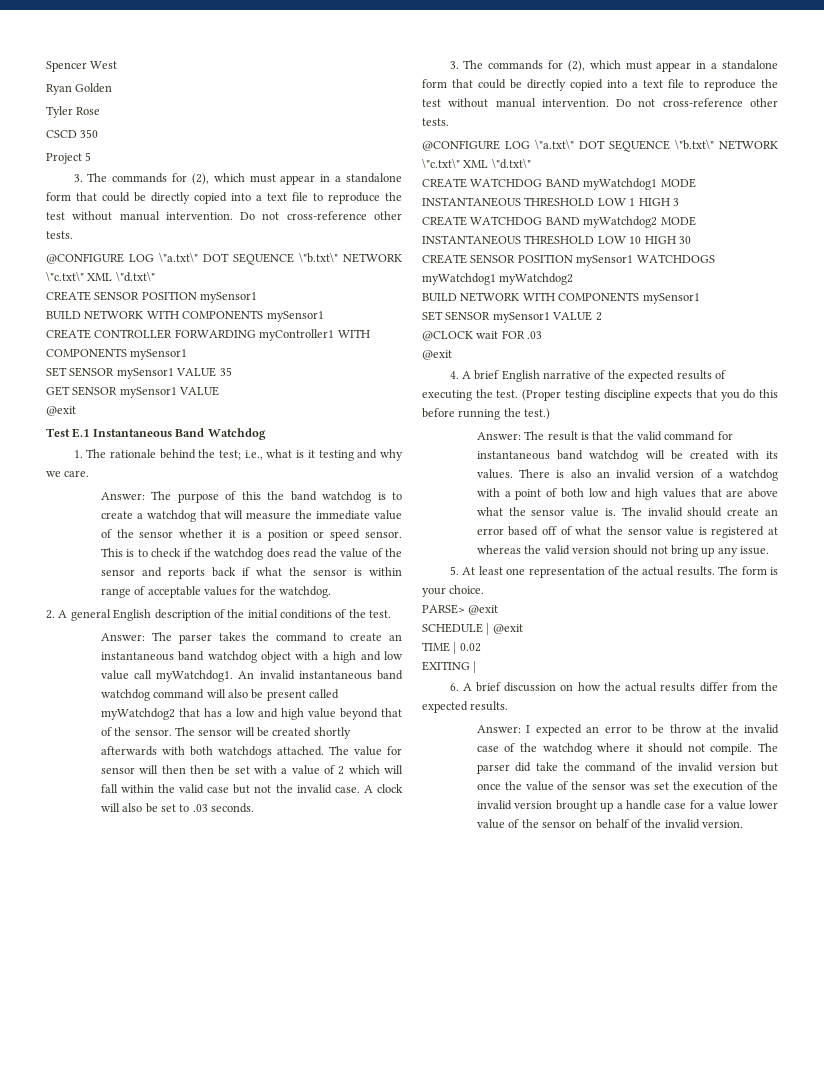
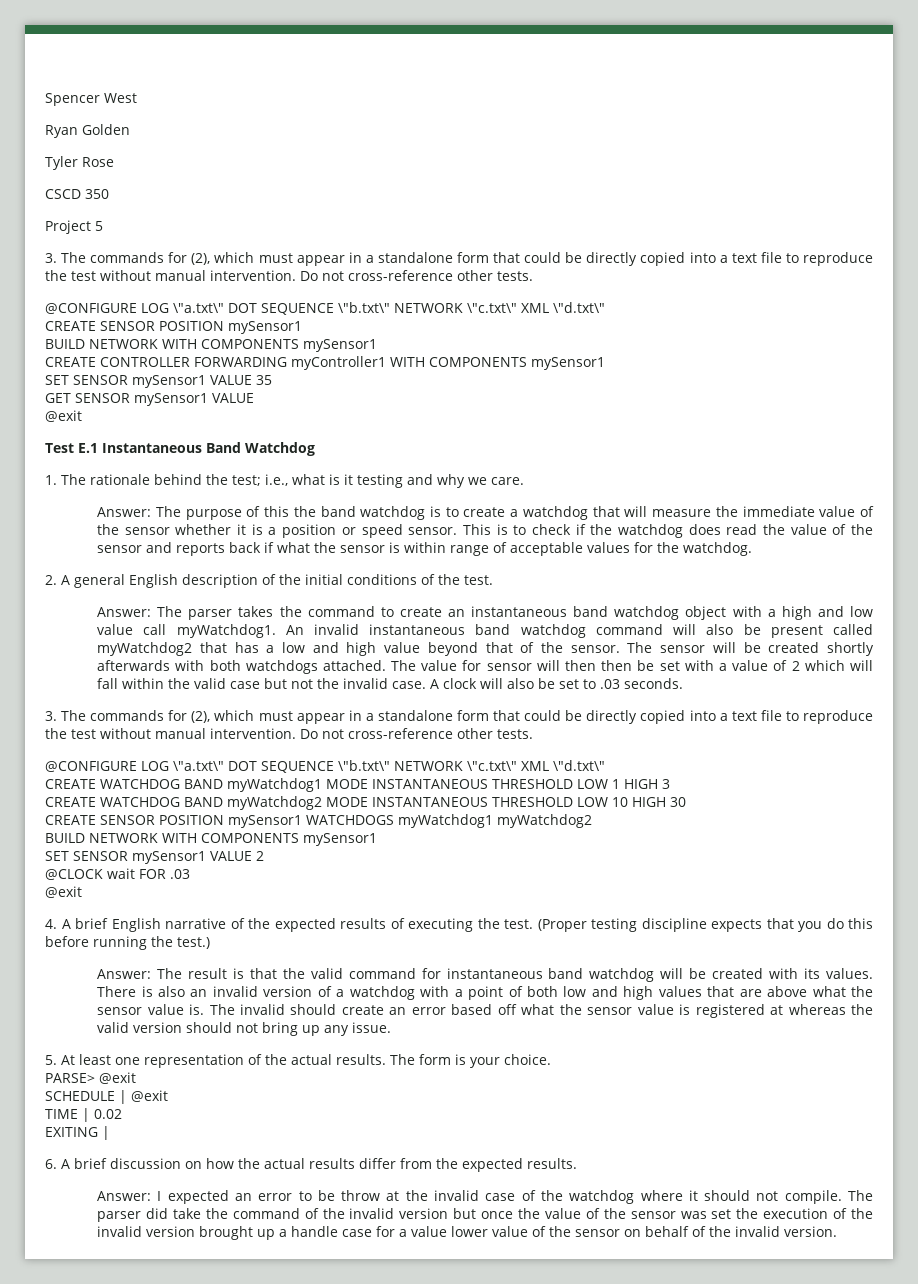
[560,526,572,535] of -> (517, 1009) none

